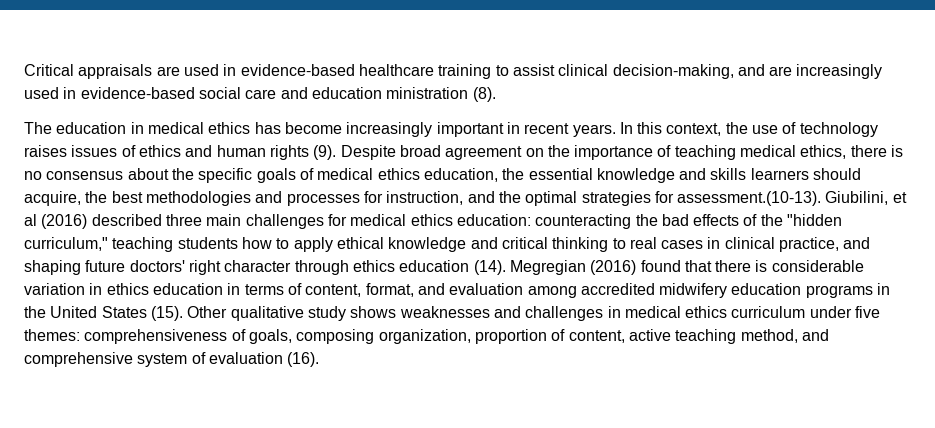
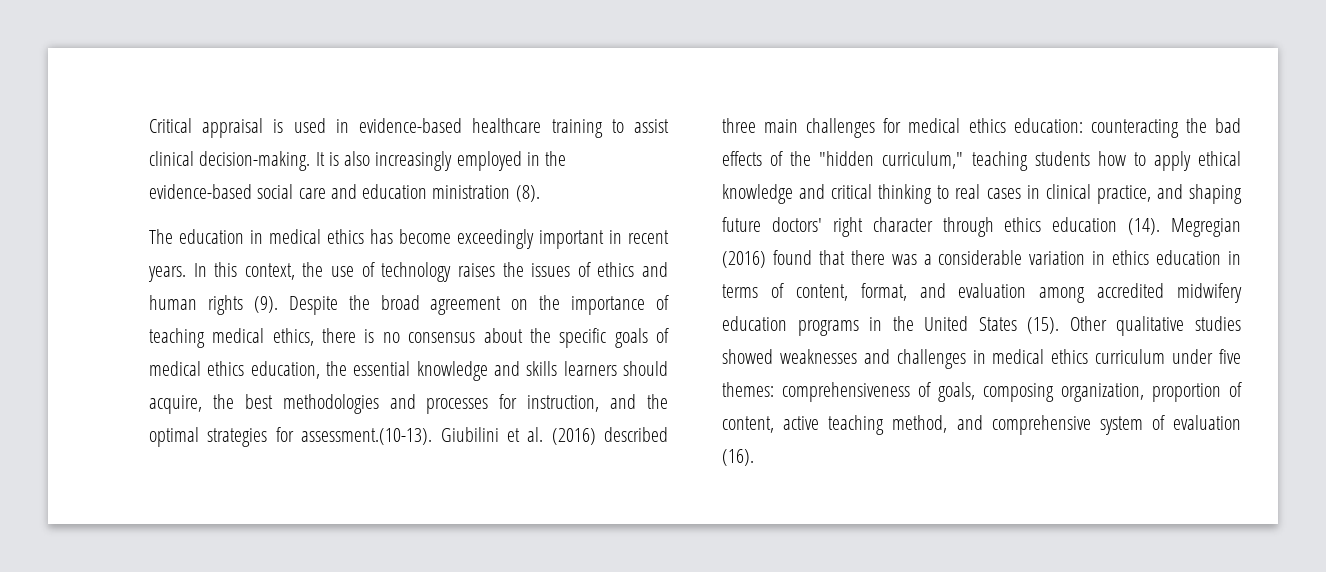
[78,64,180,79] appraisals are -> [202,118,284,138] appraisal is
[612,64,883,79] [24,87,77,99] decision-making, and are increasingly used in -> [199,151,567,171] decision-making. It is also increasingly employed in the
[346,122,433,137] increasingly -> [457,229,534,249] exceedingly
(67, 151) none -> [502,262,524,277] the
(396, 152) none -> [348,295,370,310] the
[825,191,907,205] [24,214,37,226] Giubilini, et al -> [440,427,544,442] Giubilini et al.
[755,260,768,272] is -> [891,254,932,265] was a
[307,306,397,321] study shows -> [1195,316,1241,331] [722,349,773,364] studies showed

